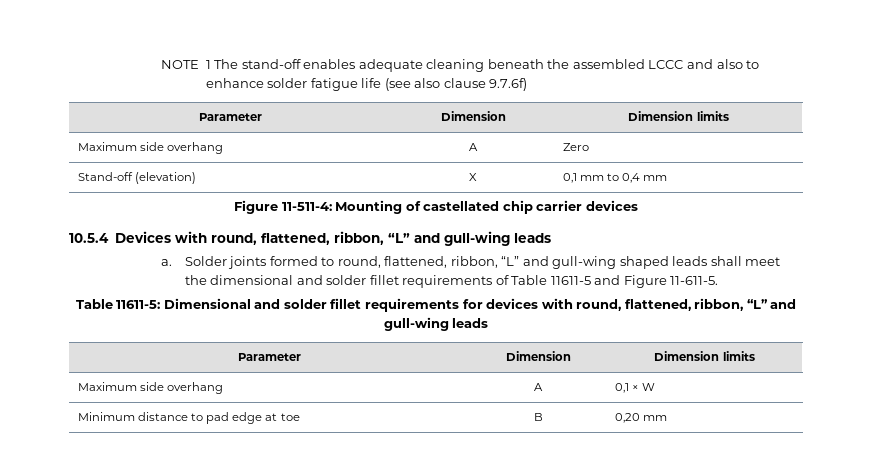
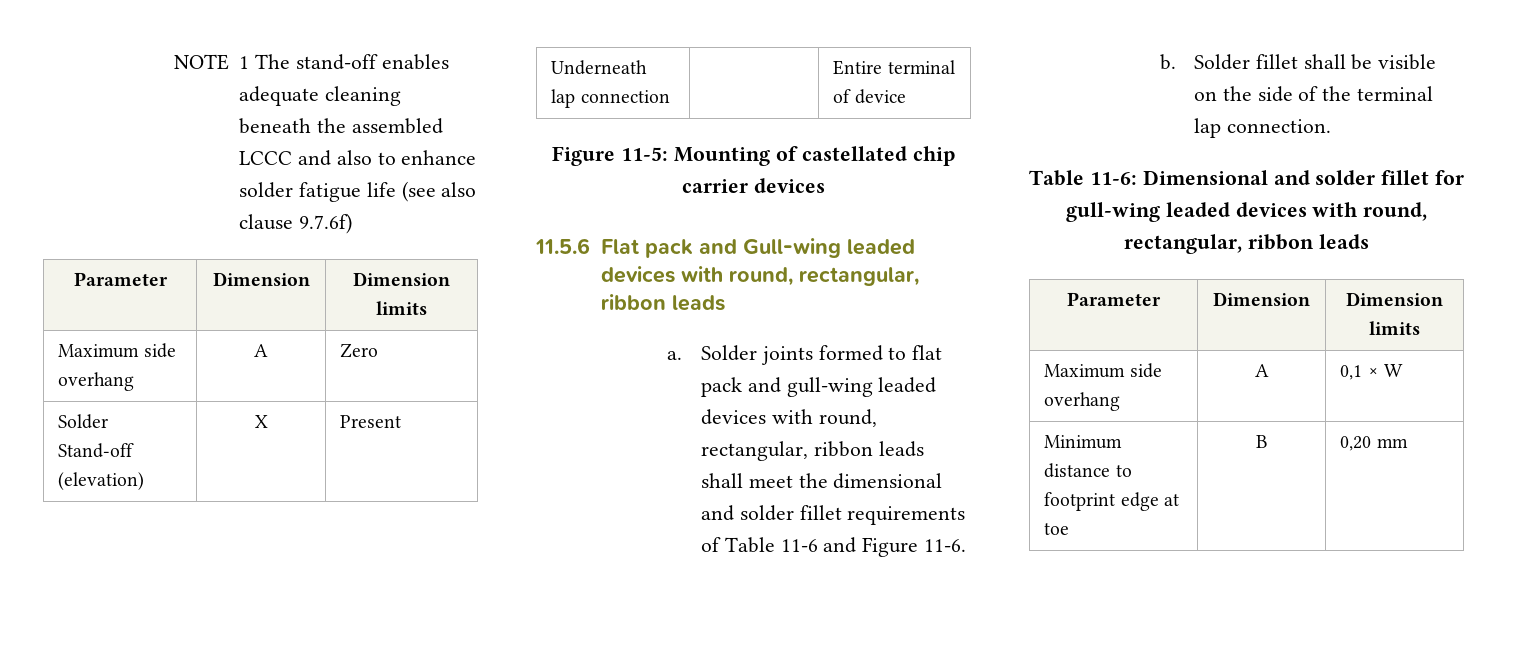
(589, 147) none -> [58,414,109,429] Solder
[562,173,668,183] [234,200,332,214] 0,1 mm to 0,4 mm // Figure 11-511-4: -> [340,415,402,428] [551,60,648,75] [551,89,670,108] [833,60,955,75] [833,89,906,104] [552,146,669,166] Present // Underneath lap connection | | Entire terminal of device // Figure 11-5:
[69,231,510,246] 10.5.4 Devices with round, flattened, ribbon, “L” and gull-wing -> [535,238,915,258] [600,266,919,286] [600,294,666,310] 11.5.6 Flat pack and Gull-wing leaded devices with round, rectangular, ribbon
[337,256,669,269] round, flattened, ribbon, “L” and gull-wing shaped -> [912,345,943,360] [700,377,937,397] [700,409,877,427] [700,441,873,461] flat pack and gull-wing leaded devices with round, rectangular, ribbon
[550,276,591,285] 11611-5 -> [780,539,818,552] 11-6
[670,276,719,285] [75,299,161,309] 11-611-5. // Table 11611-5: -> [923,539,966,552] [1159,54,1437,70] [1193,86,1433,102] [1193,118,1331,138] [1029,170,1137,186] 11-6. // b. Solder fillet shall be visible on the side of the terminal lap connection. // Table 11-6:
[364,298,797,312] [383,317,449,331] requirements for devices with round, flattened, ribbon, “L” and gull-wing -> [1434,170,1464,185] [1065,202,1428,222] [1124,234,1314,254] for gull-wing leaded devices with round, rectangular, ribbon
[206,412,230,424] pad -> [1044,492,1116,511] footprint

